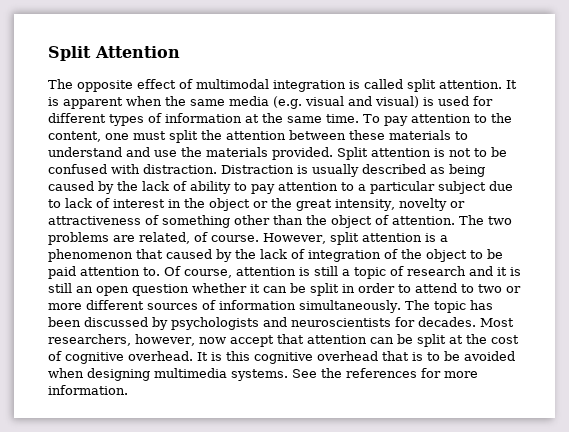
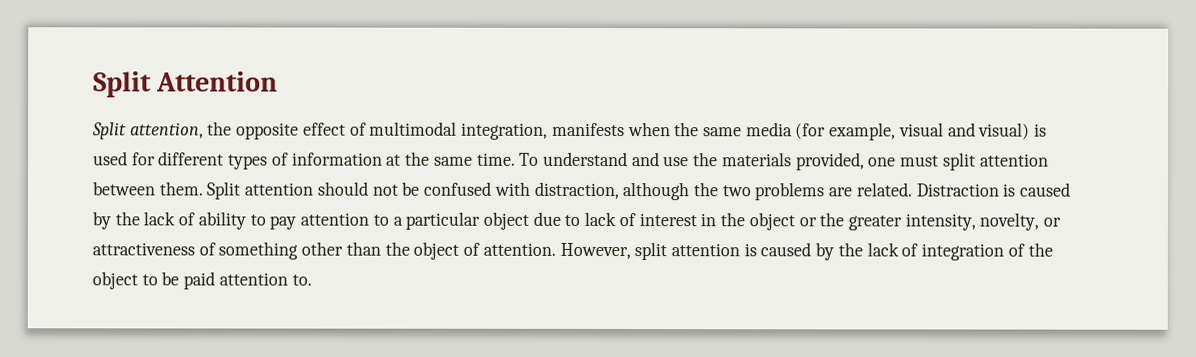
[48,79,73,89] The -> [92,121,233,140] Split attention, the
[273,79,517,92] [48,97,123,109] integration is called split attention. It is apparent -> [461,122,625,140] integration, manifests
[273,96,302,109] (e.g. -> [795,122,897,141] (for example,
[384,113,512,126] [48,130,468,143] pay attention to the content, one must split the attention between these materials to -> (540, 159) none
[272,147,507,160] [48,164,485,177] provided. Split attention is not to be confused with distraction. Distraction is usually described as being -> [795,152,1049,171] [92,181,1016,201] provided, one must split attention between them. Split attention should not be confused with distraction, although the two problems are related. Distraction is
[438,181,486,194] subject -> [482,211,529,230] object
[296,198,447,211] great intensity, novelty -> [847,212,1040,231] greater intensity, novelty,
[459,215,512,225] [48,232,259,245] The two problems are related, of course. -> (556, 249) none
[439,235,448,242] [48,249,163,262] a phenomenon that -> (757, 250) none
[164,266,521,279] [48,283,521,296] [48,300,493,313] [48,317,514,330] [48,334,519,347] [48,351,515,364] [48,368,478,381] [48,385,128,395] Of course, attention is still a topic of research and it is still an open question whether it can be split in order to attend to two or more different sources of information simultaneously. The topic has been discussed by psychologists and neuroscientists for decades. Most researchers, however, now accept that attention can be split at the cost of cognitive overhead. It is this cognitive overhead that is to be avoided when designing multimedia systems. See the references for more information. -> (312, 280) none

